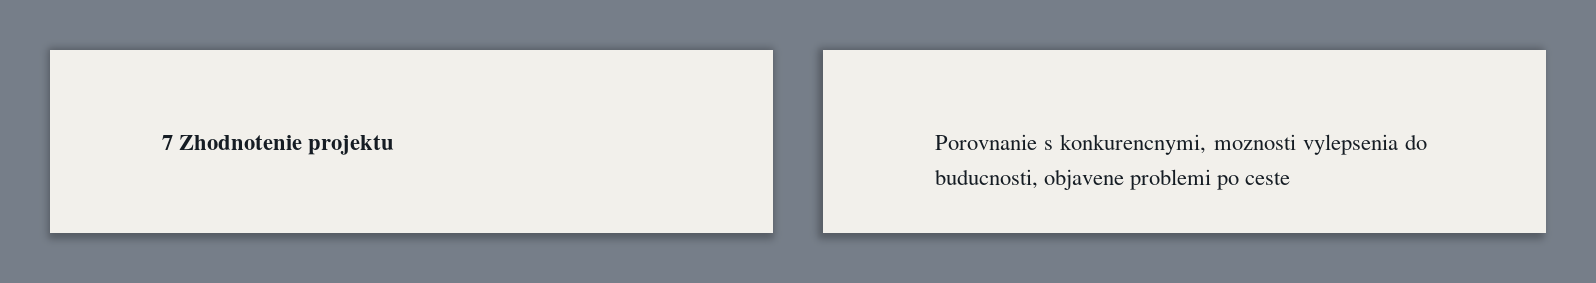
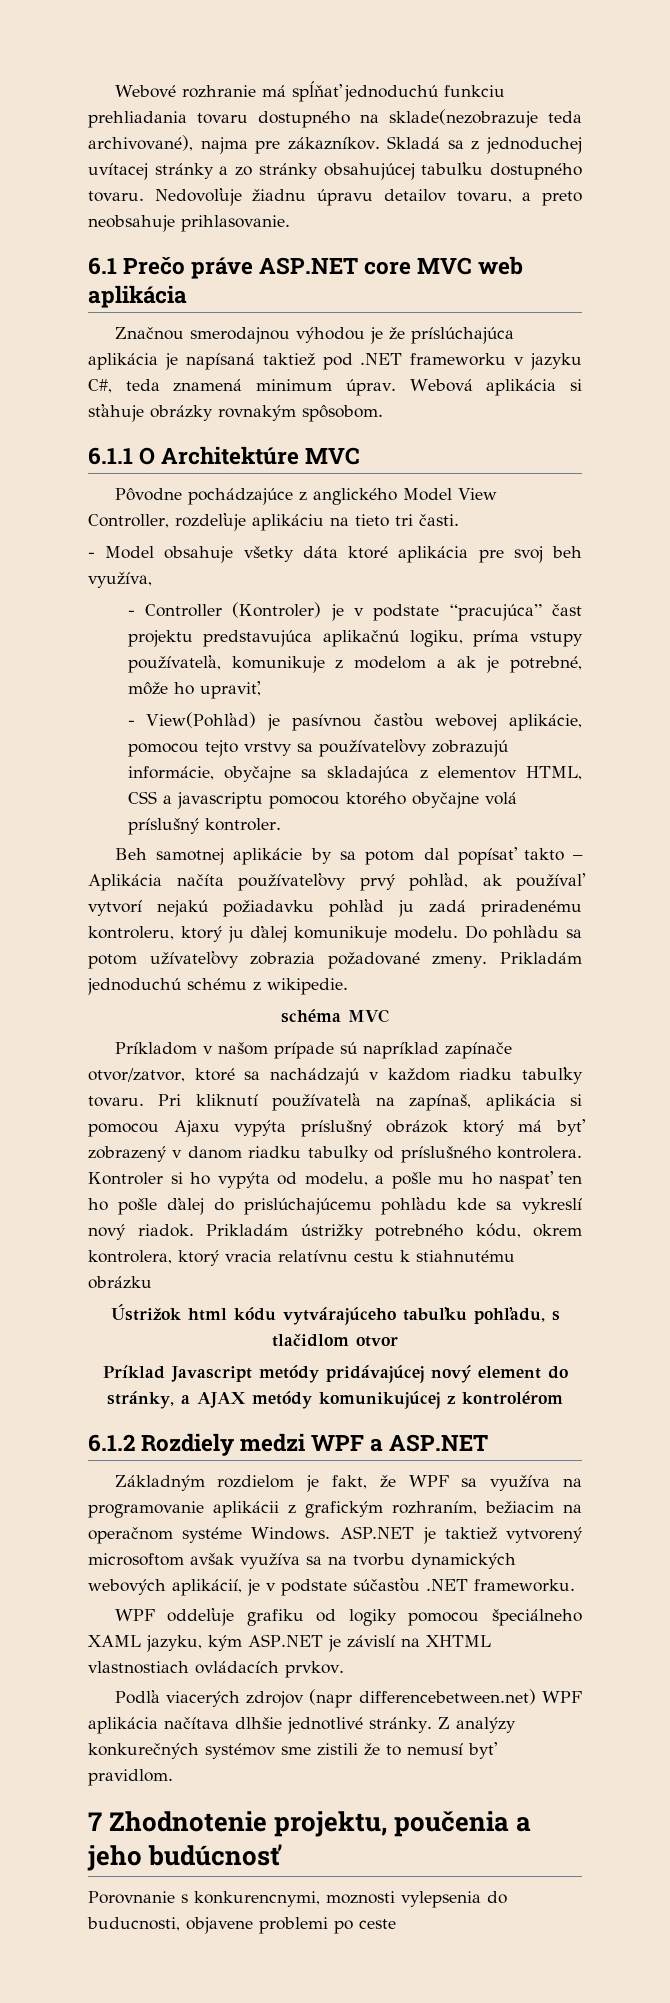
[162,135,395,155] 7 Zhodnotenie projektu -> [114,81,506,102] [88,109,582,128] [88,135,582,154] [88,162,582,180] [88,188,582,206] [88,215,290,232] [88,256,524,279] [88,285,187,308] [114,327,514,344] [88,353,582,370] [88,379,582,396] [88,404,383,422] [88,446,361,465] [114,488,498,505] [88,513,459,531] [88,546,582,563] [88,572,152,588] [127,602,582,621] [127,630,583,647] [127,655,582,673] [127,681,261,699] [127,712,582,731] [127,739,509,757] [127,766,583,783] [127,791,517,809] [127,818,281,835] [114,847,583,865] [88,873,586,891] [88,899,582,917] [88,925,582,943] [88,951,582,969] [87,978,348,995] [281,1009,389,1023] [114,1042,512,1059] [88,1067,583,1085] [88,1093,582,1111] [88,1119,586,1137] [88,1145,582,1163] [88,1171,582,1189] [88,1197,582,1215] [88,1223,582,1241] [88,1250,515,1266] [88,1276,152,1289] [110,1304,560,1325] [272,1334,398,1347] [102,1365,568,1383] [107,1391,563,1409] [88,1433,489,1456] [114,1475,582,1492] [88,1501,582,1518] [88,1526,583,1544] [88,1553,516,1569] [88,1578,575,1596] [114,1608,582,1626] [88,1634,491,1652] [88,1661,344,1678] [114,1689,582,1708] [88,1717,516,1734] [88,1742,498,1759] [88,1769,173,1786] [88,1811,532,1837] [87,1844,283,1871] Webové rozhranie má spĺňať jednoduchú funkciu prehliadania tovaru dostupného na sklade(nezobrazuje teda archivované), najma pre zákazníkov. Skladá sa z jednoduchej uvítacej stránky a zo stránky obsahujúcej tabuľku dostupného tovaru. Nedovoľuje žiadnu úpravu detailov tovaru, a preto neobsahuje prihlasovanie. // 6.1 Prečo práve ASP.NET core MVC web aplikácia // Značnou smerodajnou výhodou je že príslúchajúca aplikácia je napísaná taktiež pod .NET frameworku v jazyku C#, teda znamená minimum úprav. Webová aplikácia si sťahuje obrázky rovnakým spôsobom. // 6.1.1 O Architektúre MVC // Pôvodne pochádzajúce z anglického Model View Controller, rozdeľuje aplikáciu na tieto tri časti. // - Model obsahuje všetky dáta ktoré aplikácia pre svoj beh využíva, // - Controller (Kontroler) je v podstate “pracujúca” čast projektu predstavujúca aplikačnú logiku, príma vstupy používateľa, komunikuje z modelom a ak je potrebné, môže ho upraviť, // - View(Pohľad) je pasívnou časťou webovej aplikácie, pomocou tejto vrstvy sa používateľovy zobrazujú informácie, obyčajne sa skladajúca z elementov HTML, CSS a javascriptu pomocou ktorého obyčajne volá príslušný kontroler. // Beh samotnej aplikácie by sa potom dal popísať takto – Aplikácia načíta používateľovy prvý pohľad, ak používaľ vytvorí nejakú požiadavku pohľad ju zadá priradenému kontroleru, ktorý ju ďalej komunikuje modelu. Do pohľadu sa potom užívateľovy zobrazia požadované zmeny. Prikladám jednoduchú schému z wikipedie. // schéma MVC // Príkladom v našom prípade sú napríklad zapínače otvor/zatvor, ktoré sa nachádzajú v každom riadku tabuľky tovaru. Pri kliknutí používateľa na zapínaš, aplikácia si pomocou Ajaxu vypýta príslušný obrázok ktorý má byť zobrazený v danom riadku tabuľky od príslušného kontrolera. Kontroler si ho vypýta od modelu, a pošle mu ho naspať ten ho pošle ďalej do prislúchajúcemu pohľadu kde sa vykreslí nový riadok. Prikladám ústrižky potrebného kódu, okrem kontrolera, ktorý vracia relatívnu cestu k stiahnutému obrázku // Ústrižok html kódu vytvárajúceho tabuľku pohľadu, s tlačidlom otvor // Príklad Javascript metódy pridávajúcej nový element do stránky, a AJAX metódy komunikujúcej z kontrolérom // 6.1.2 Rozdiely medzi WPF a ASP.NET // Základným rozdielom je fakt, že WPF sa využíva na programovanie aplikácii z grafickým rozhraním, bežiacim na operačnom systéme Windows. ASP.NET je taktiež vytvorený microsoftom avšak využíva sa na tvorbu dynamických webových aplikácií, je v podstate súčasťou .NET frameworku. // WPF oddeľuje grafiku od logiky pomocou špeciálneho XAML jazyku, kým ASP.NET je závislí na XHTML vlastnostiach ovládacích prvkov. // Podľa viacerých zdrojov (napr differencebetween.net) WPF aplikácia načítava dlhšie jednotlivé stránky. Z analýzy konkurečných systémov sme zistili že to nemusí byť pravidlom. // 7 Zhodnotenie projektu, poučenia a jeho budúcnosť

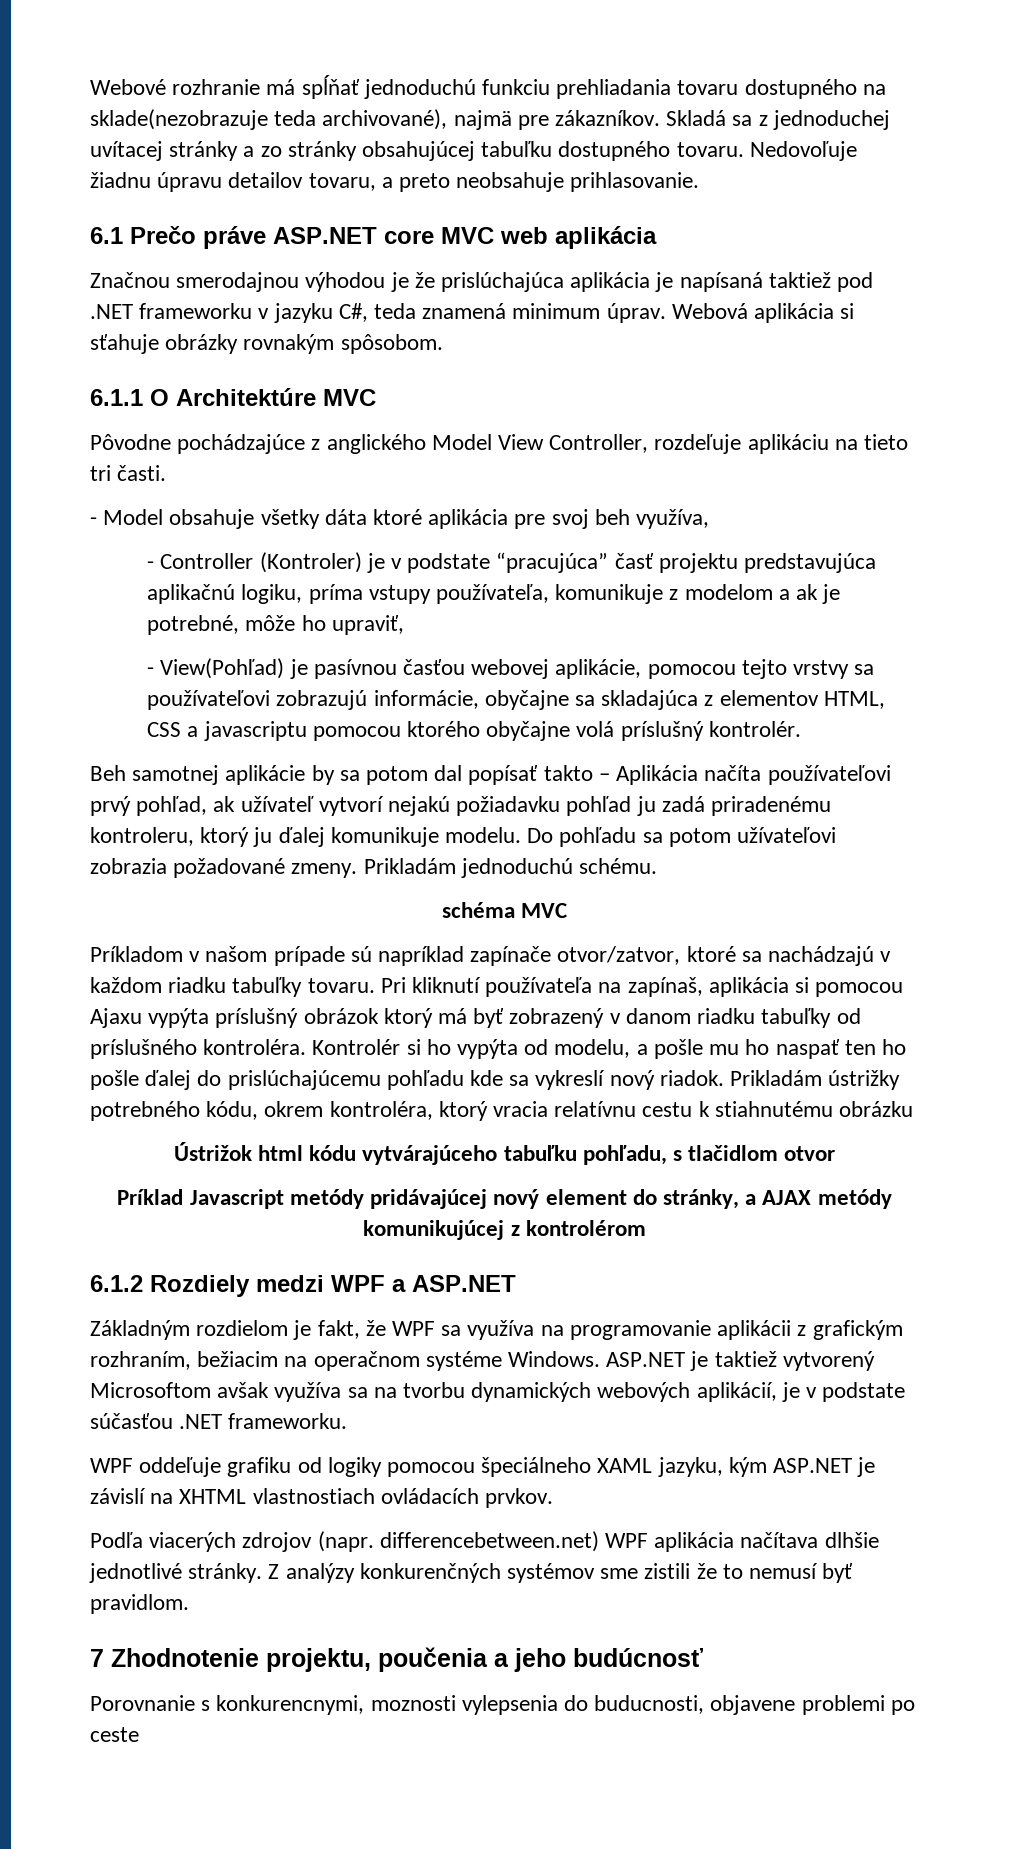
[200,137,248,154] najma -> [453,110,512,130] najmä
[410,327,514,344] príslúchajúca -> [441,272,565,292] prislúchajúca
[552,604,582,616] čast -> [614,553,654,569] časť
[318,739,427,757] používateľovy -> [147,690,271,710] používateľovi
[204,818,281,831] kontroler. -> [708,721,801,737] kontrolér.
[238,873,346,891] používateľovy -> [767,765,891,785] používateľovi
[516,873,586,891] používaľ -> [240,796,314,812] užívateľ
[149,951,239,968] užívateľovy -> [737,827,837,843] užívateľovi
[187,978,348,995] schému z wikipedie. -> [579,858,658,874] schému.
[497,1146,582,1159] [88,1172,163,1185] kontrolera. Kontroler -> [203,1039,401,1055] kontroléra. Kontrolér
[88,1250,172,1264] kontrolera, -> [329,1101,433,1120] kontroléra,
[88,1553,184,1566] microsoftom -> [90,1382,211,1398] Microsoftom
[309,1689,353,1708] (napr -> [317,1531,374,1552] (napr.
[88,1743,199,1759] konkurečných -> [359,1563,501,1583] konkurenčných

